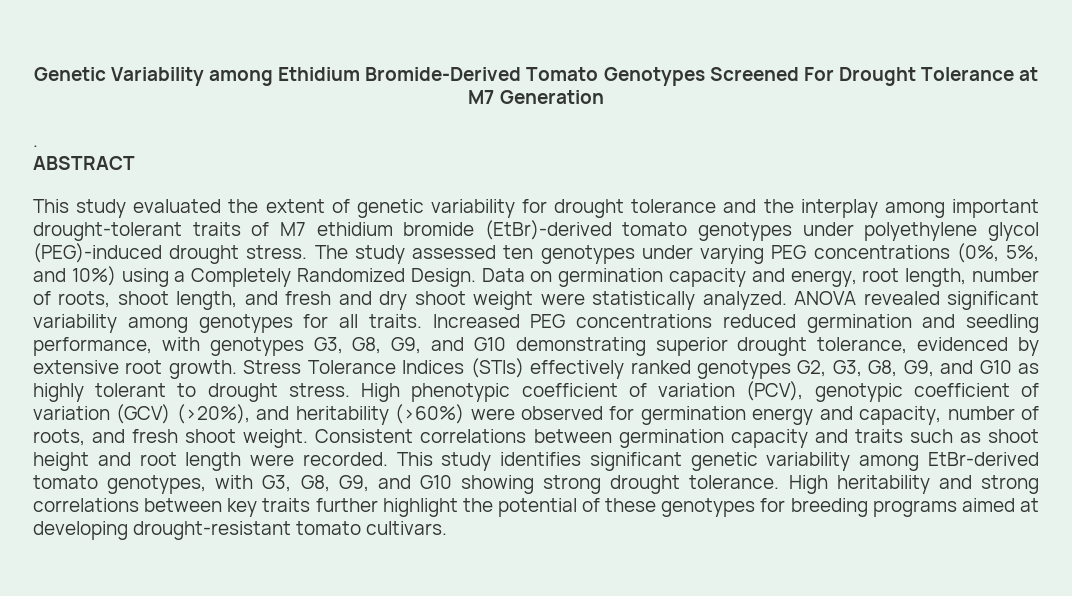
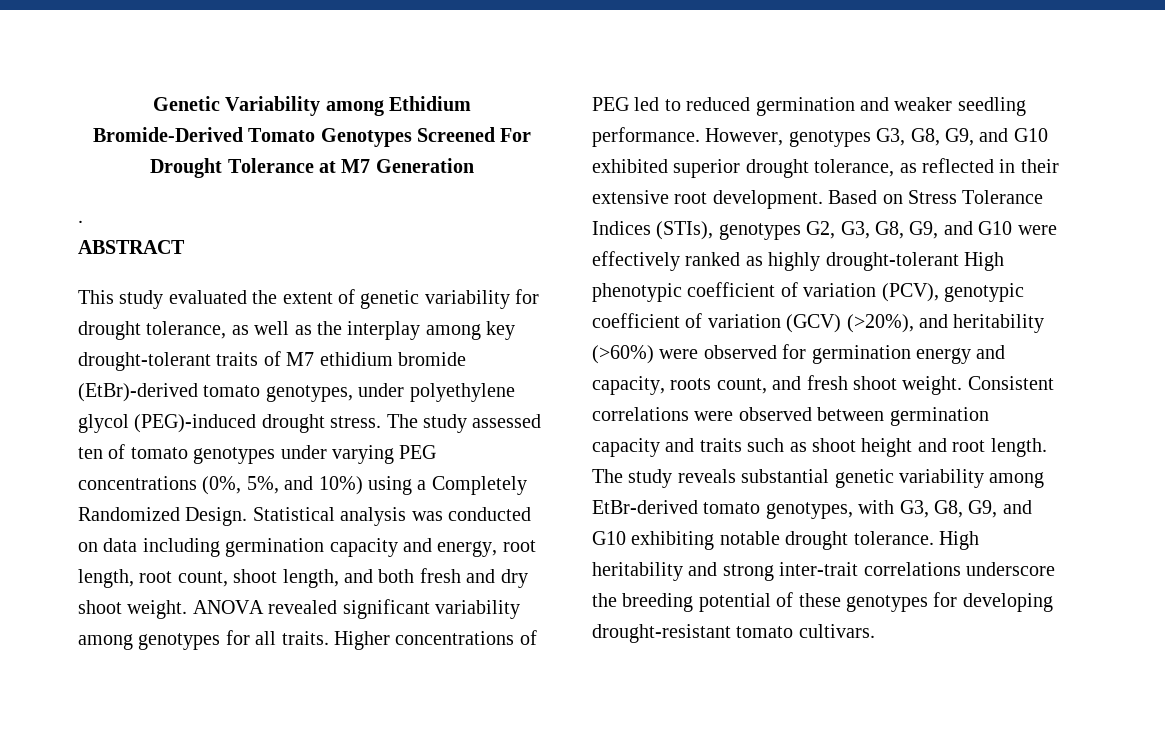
[631,199,757,213] tolerance and -> [146,321,312,339] tolerance, as well as
[951,199,1039,218] important -> [486,321,516,340] key
[698,222,793,241] genotypes -> [265,385,353,402] genotypes,
(534, 252) none -> [108,444,188,459] of tomato
[481,268,553,282] Data on -> [252,507,531,526] [78,538,220,557] Statistical analysis was conducted on data including
[971,268,1039,282] [33,291,111,308] number of roots, -> [139,571,228,587] root count,
(278, 298) none -> [378,569,415,583] both
[473,291,787,310] weight were statistically analyzed. -> [127,600,188,619] weight.
[432,314,1039,333] [33,337,200,356] Increased PEG concentrations reduced germination and seedling performance, with -> [334,630,537,650] [592,97,1026,116] [592,127,784,147] Higher concentrations of PEG led to reduced germination and weaker seedling performance. However,
[515,337,646,356] demonstrating -> [592,159,668,173] exhibited
[917,337,1039,356] [33,358,691,379] evidenced by extensive root growth. Stress Tolerance Indices (STIs) effectively ranked -> [899,158,1059,173] [592,190,1044,209] [592,221,714,240] as reflected in their extensive root development. Based on Stress Tolerance Indices (STIs),
[1018,363,1039,374] [33,383,350,402] as highly tolerant to drought stress. -> [1017,225,1057,235] [592,251,959,271] were effectively ranked as highly drought-tolerant
[947,406,1040,420] [33,429,85,446] number of roots, -> [670,378,767,394] roots count,
(527, 436) none -> [694,407,812,421] were observed
[185,452,682,471] length were recorded. This study identifies significant -> [990,438,1047,457] [592,469,830,488] length. The study reveals substantial
[461,475,602,494] showing strong -> [631,531,780,550] exhibiting notable
[33,498,493,517] correlations between key traits further highlight the -> [779,562,1055,576] [592,593,694,612] inter-trait correlations underscore the breeding
[790,498,1039,517] breeding programs aimed at -> (958, 599) none

